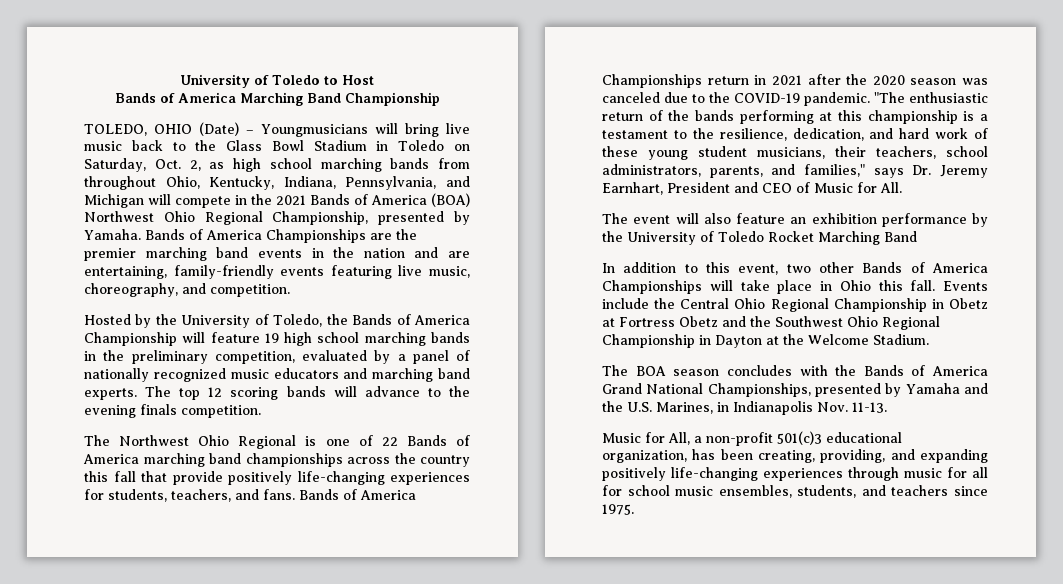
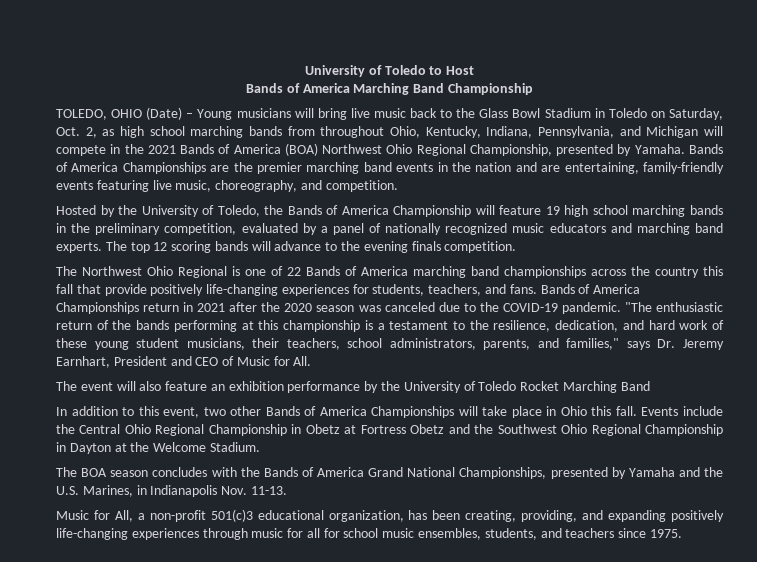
[261,124,368,137] Youngmusicians -> [197,108,291,120] Young musicians

